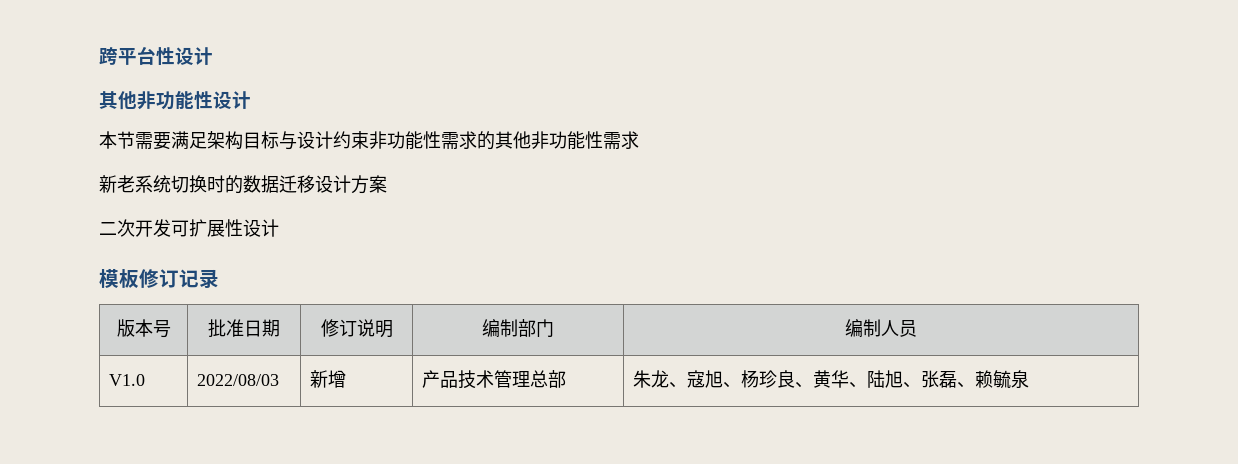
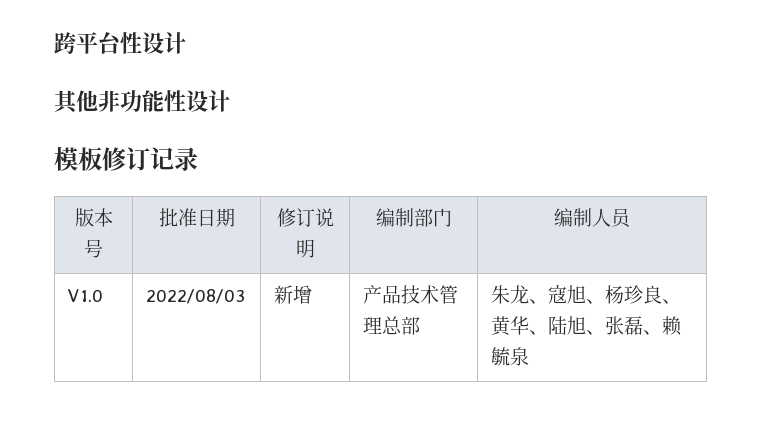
[99,131,639,150] [99,175,387,194] [99,219,279,237] // 本节需要满足架构目标与设计约束非功能性需求的其他非功能性需求 // 新老系统切换时的数据迁移设计方案 // 二次开发可扩展性设计 -> (230, 101) none

